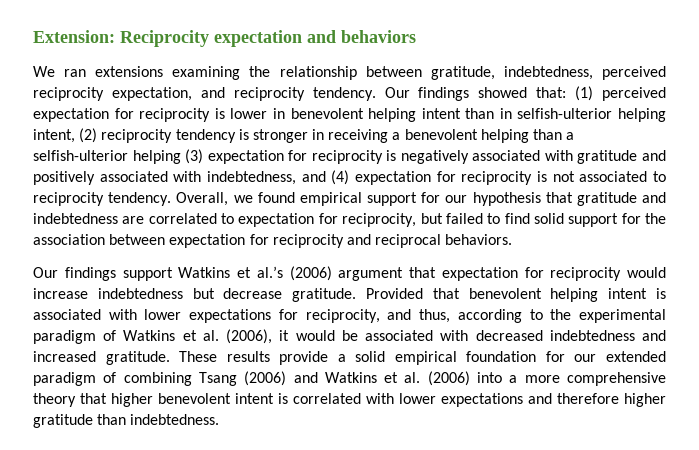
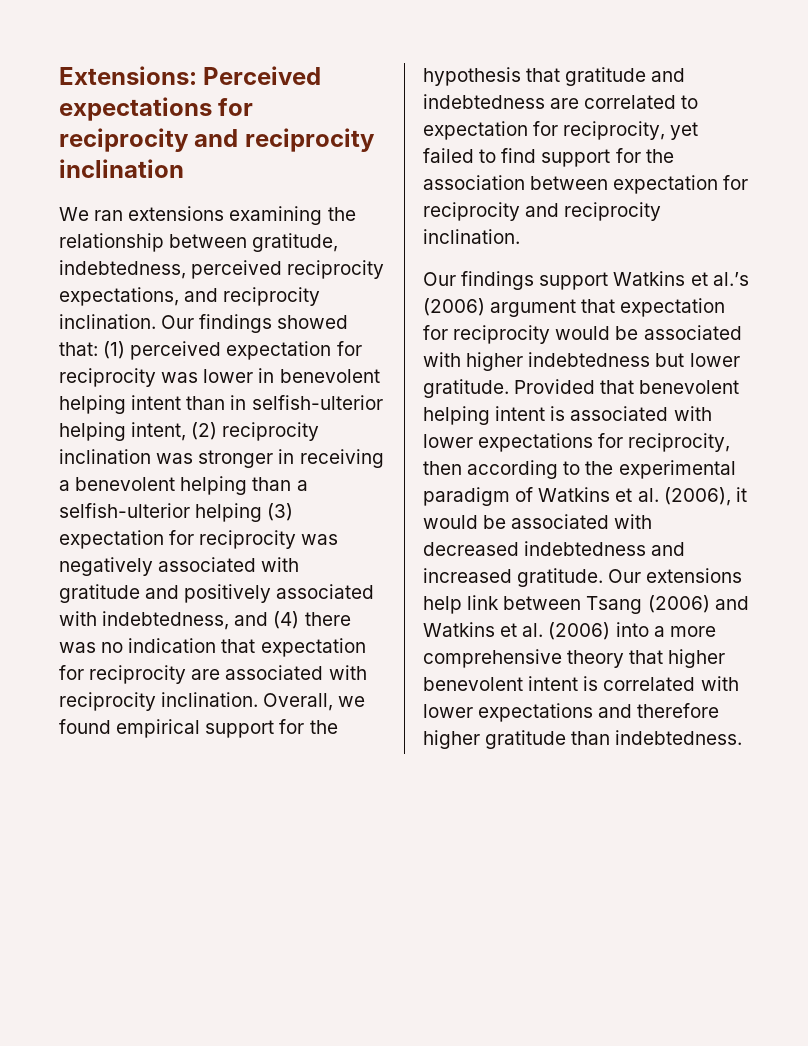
[33,30,416,47] Extension: Reciprocity expectation and behaviors -> [59,66,322,85] [59,97,254,121] [59,128,375,152] [59,159,184,178] Extensions: Perceived expectations for reciprocity and reciprocity inclination
[111,87,376,101] expectation, and reciprocity tendency. -> [59,287,321,306] [59,314,156,329] expectations, and reciprocity inclination.
[214,108,225,119] is -> [161,372,199,383] was
[175,129,249,143] tendency is -> [59,449,194,464] inclination was
[386,150,397,161] is -> [301,534,339,545] was
[355,171,666,185] [33,192,172,206] expectation for reciprocity is not associated to reciprocity tendency. -> [304,612,351,626] [59,638,366,657] [59,665,367,684] [59,692,259,711] there was no indication that expectation for reciprocity are associated with reciprocity inclination.
[445,195,468,203] our -> [309,720,338,734] the
[420,213,443,224] but -> [670,122,699,140] yet
[533,213,564,224] solid -> (537, 155) none
[375,234,513,248] reciprocal behaviors. -> [564,202,662,221] [423,229,520,244] reciprocity inclination.
[33,288,88,299] increase -> [615,325,742,340] [423,352,524,371] be associated with higher
[223,288,283,299] decrease -> [689,353,740,367] lower
[387,309,451,323] and thus, -> [423,461,462,475] then
[179,351,666,365] [33,372,192,386] These results provide a solid empirical foundation for our extended paradigm of combining -> [608,568,743,583] [423,595,582,614] Our extensions help link between

